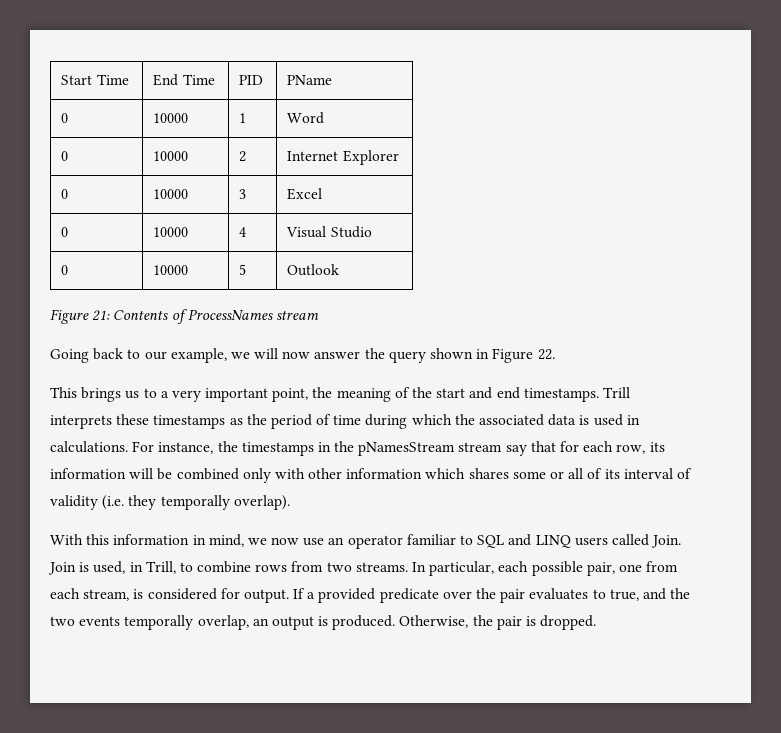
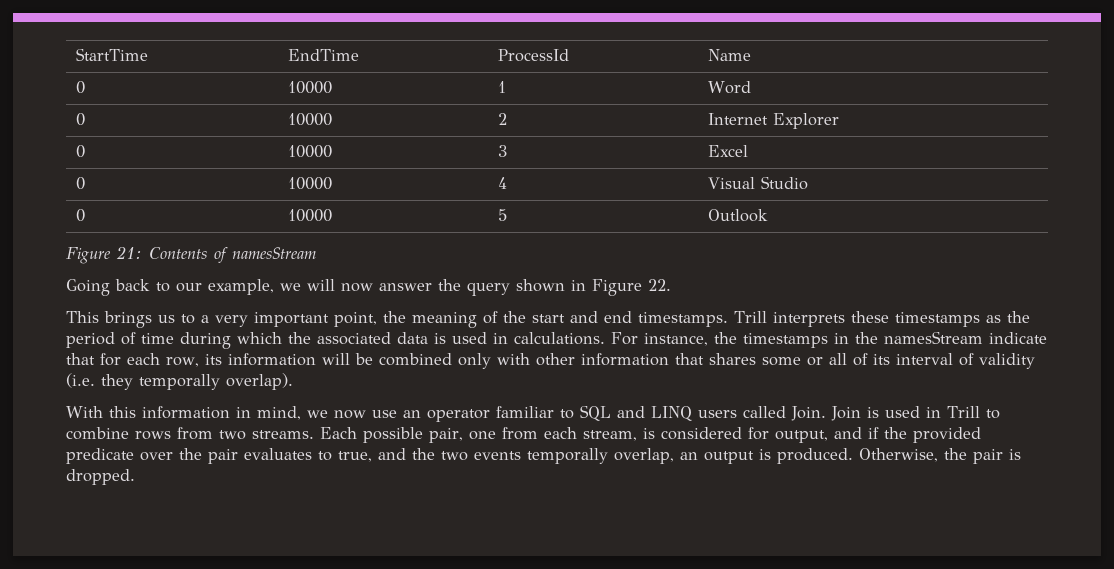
[61,74,129,85] [153,74,215,86] [239,75,264,85] [287,75,333,85] Start Time | End Time | PID | PName -> [75,48,148,61] [287,49,359,61] [497,49,569,62] [707,49,751,61] StartTime | EndTime | ProcessId | Name
[187,309,319,320] ProcessNames stream -> [232,247,316,259] namesStream
[358,442,527,456] pNamesStream stream say -> [884,331,1047,344] namesStream indicate
[425,468,466,479] which -> [674,353,704,365] that
[93,561,176,574] used, in Trill, -> [885,406,980,418] used in Trill
[412,561,529,576] In particular, each -> [320,427,357,439] Each
[243,588,316,603] output. If a -> [775,427,907,443] output, and if the

